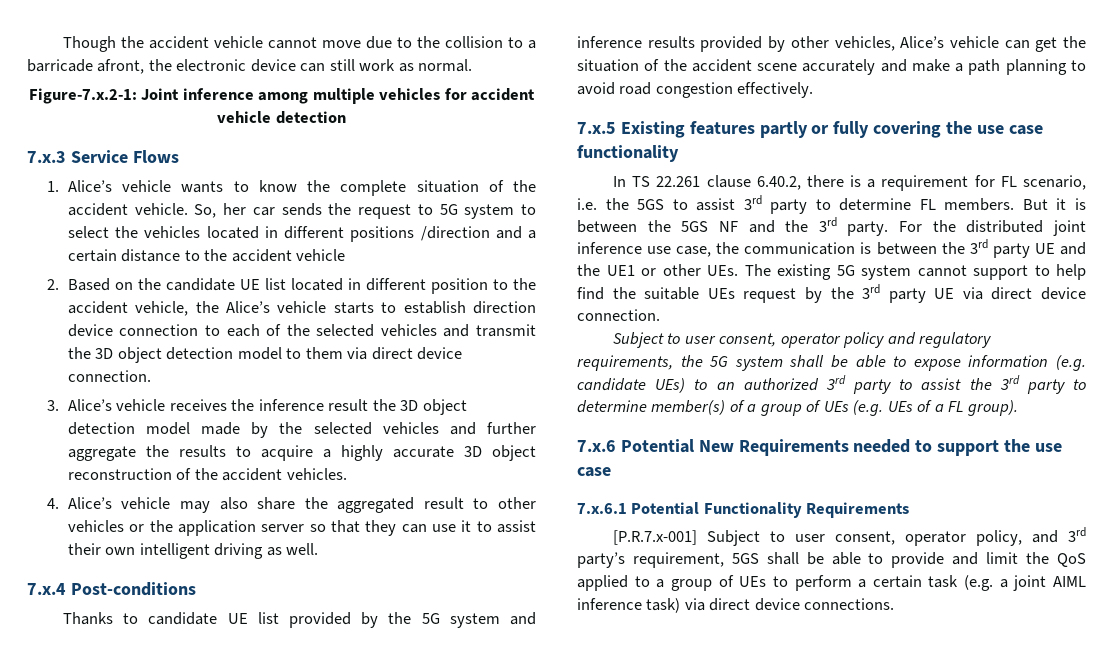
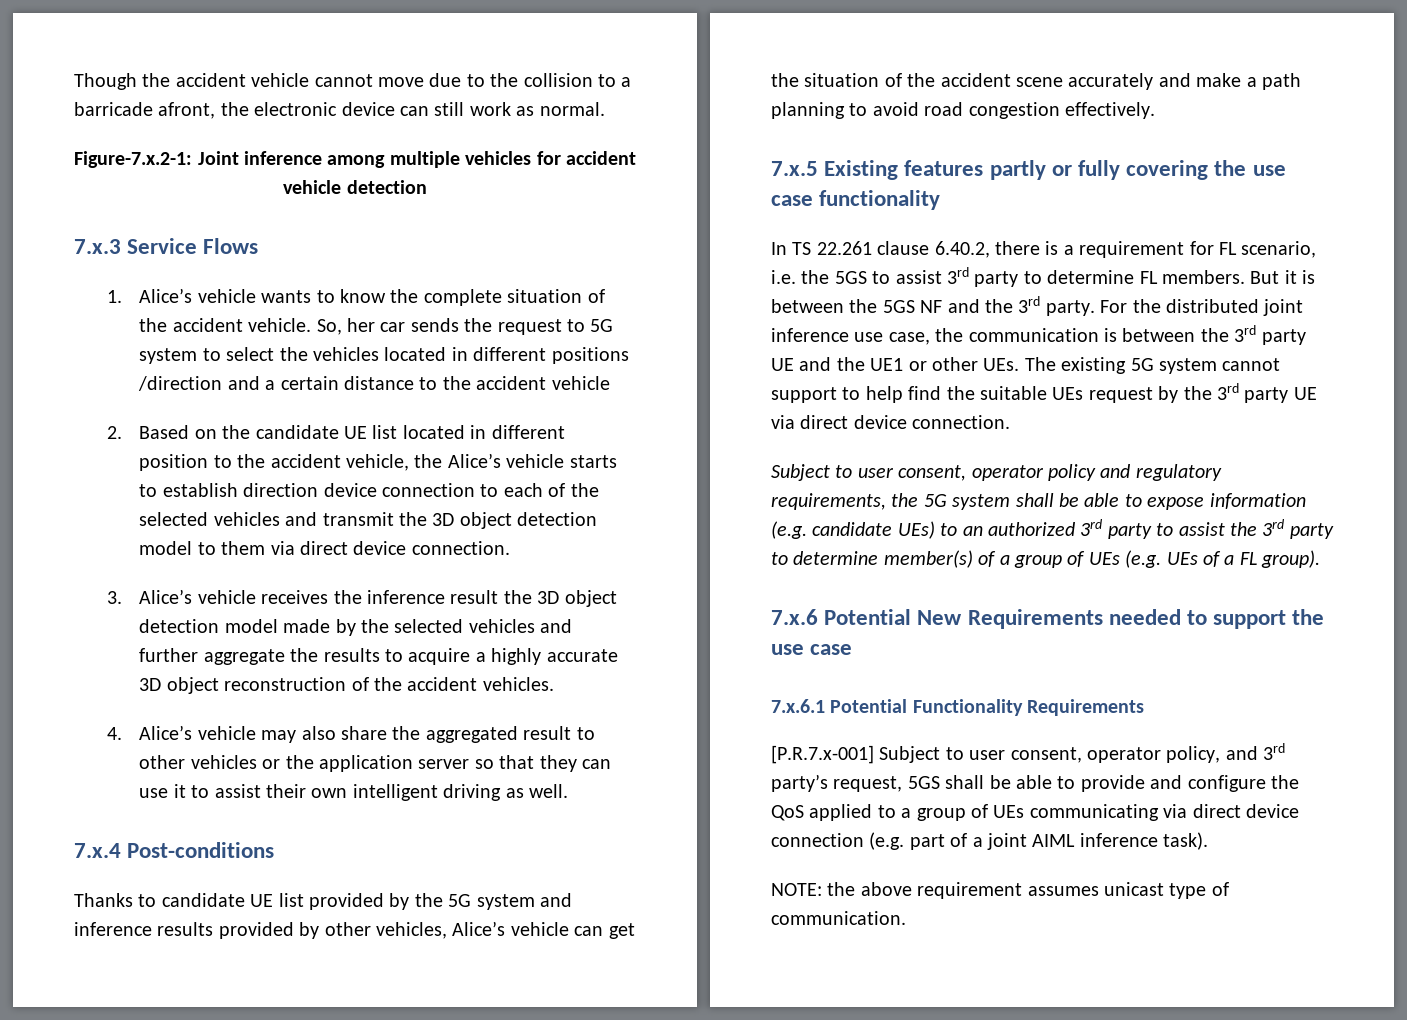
[632,552,724,568] requirement, -> [833,776,903,792] request,
[986,552,1019,564] limit -> [1187,775,1266,792] configure
[772,575,1087,591] [577,598,895,613] to perform a certain task (e.g. a joint AIML inference task) via direct device connections. -> [1029,804,1299,821] [771,832,1209,850] [771,882,1229,899] [771,911,906,925] communicating via direct device connection (e.g. part of a joint AIML inference task). // NOTE: the above requirement assumes unicast type of communication.

